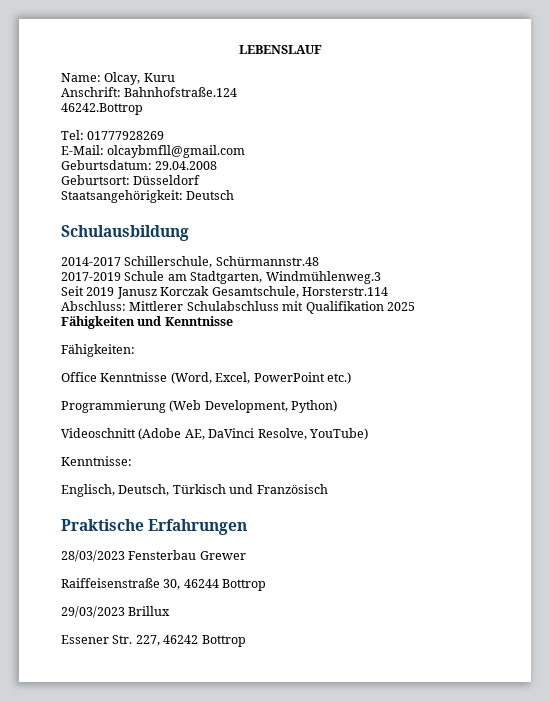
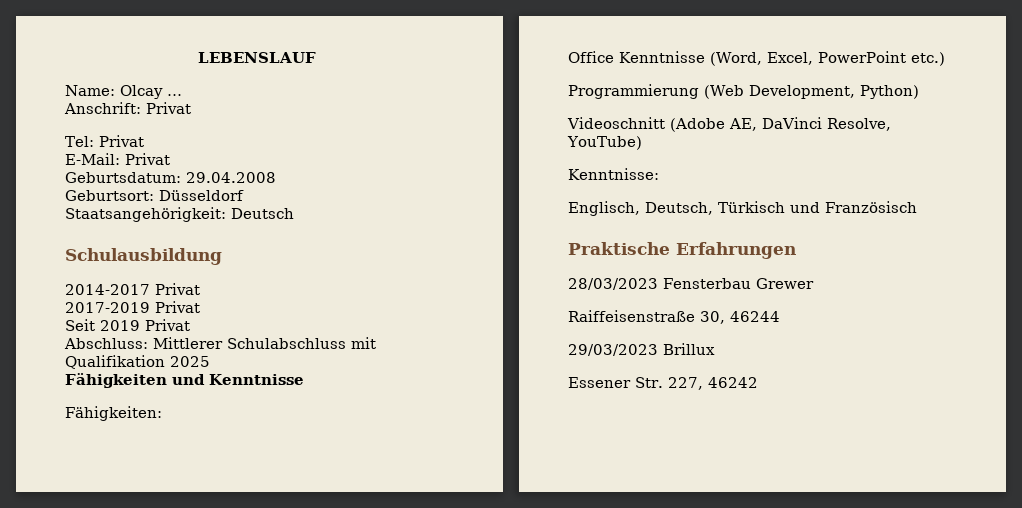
[104,72,175,85] Olcay, Kuru -> [120,85,182,99] Olcay …
[124,87,238,97] [61,103,143,115] Bahnhofstraße.124 // 46242.Bottrop -> [146,102,191,114] Privat
[87,131,165,140] 01777928269 -> [98,135,144,147] Privat
[107,145,246,158] olcaybmfll@gmail.com -> [125,153,170,165] Privat
[124,256,319,268] Schillerschule, Schürmannstr.48 -> [155,283,200,295] Privat
[124,271,381,284] [61,286,388,299] Schule am Stadtgarten, Windmühlenweg.3 // Seit 2019 Janusz Korczak Gesamtschule, Horsterstr.114 -> [155,301,200,313] [65,319,190,331] Privat // Seit 2019 Privat
[222,579,267,591] Bottrop -> (780, 316) none
[201,635,246,647] Bottrop -> (758, 382) none

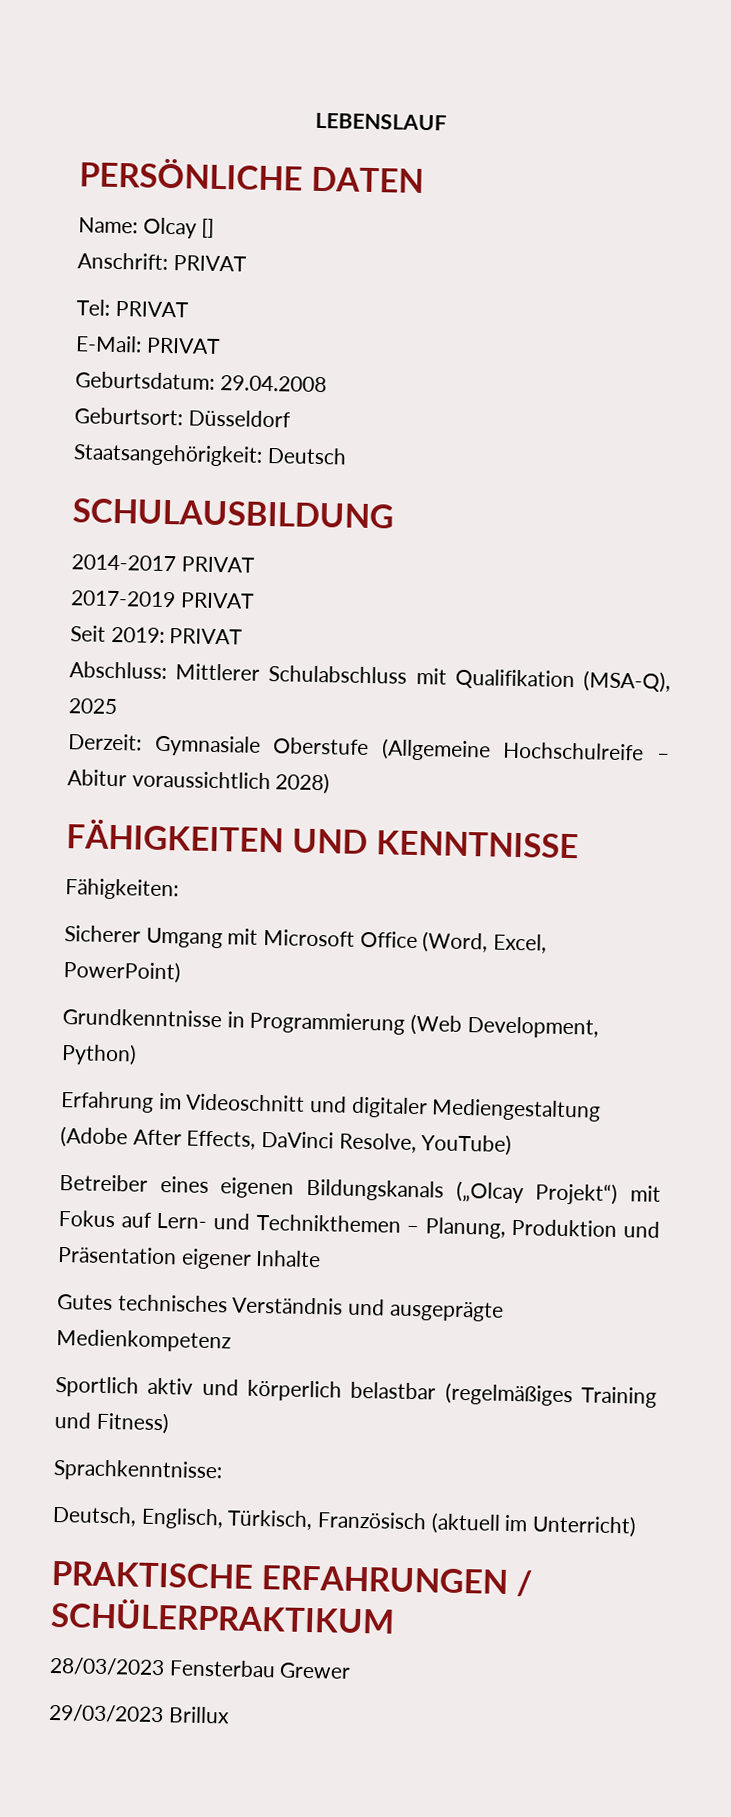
(316, 57) none -> [79,157,424,193] // PERSÖNLICHE DATEN
[167,94,182,96] … -> [201,218,215,238] []
[146,102,191,114] Privat -> [172,255,247,272] PRIVAT
[98,135,144,147] Privat -> [114,300,189,318] PRIVAT
[125,153,170,165] Privat -> [145,337,221,355] PRIVAT
[65,248,222,265] Schulausbildung -> [72,498,394,529] SCHULAUSBILDUNG
[155,283,200,295] Privat -> [180,556,255,573] PRIVAT
[155,301,200,313] Privat -> [179,592,255,609] PRIVAT
[100,319,190,331] 2019 Privat -> [110,626,244,645] 2019: PRIVAT
(165, 362) none -> [583,670,671,693] (MSA-Q),
[65,373,304,388] [65,406,162,421] [568,51,945,66] [568,84,919,99] [567,117,891,132] [567,136,642,150] [568,168,659,180] [568,201,917,216] [568,242,796,259] Fähigkeiten und Kenntnisse // Fähigkeiten: // Office Kenntnisse (Word, Excel, PowerPoint etc.) // Programmierung (Web Development, Python) // Videoschnitt (Adobe AE, DaVinci Resolve, YouTube) // Kenntnisse: // Englisch, Deutsch, Türkisch und Französisch // Praktische Erfahrungen -> [68,733,670,762] [67,769,331,795] [66,819,579,859] [65,878,179,901] [64,925,548,954] [63,960,181,984] [62,1008,599,1039] [61,1043,137,1066] [60,1091,602,1122] [60,1126,513,1156] [59,1174,661,1206] [58,1210,660,1239] [57,1246,322,1270] [57,1293,504,1322] [56,1328,231,1353] [55,1375,657,1408] [54,1411,170,1435] [53,1458,223,1483] [52,1505,638,1538] [51,1560,532,1597] [50,1597,395,1634] Derzeit: Gymnasiale Oberstufe (Allgemeine Hochschulreife – Abitur voraussichtlich 2028) // FÄHIGKEITEN UND KENNTNISSE // Fähigkeiten: // Sicherer Umgang mit Microsoft Office (Word, Excel, PowerPoint) // Grundkenntnisse in Programmierung (Web Development, Python) // Erfahrung im Videoschnitt und digitaler Mediengestaltung (Adobe After Effects, DaVinci Resolve, YouTube) // Betreiber eines eigenen Bildungskanals („Olcay Projekt“) mit Fokus auf Lern- und Technikthemen – Planung, Produktion und Präsentation eigener Inhalte // Gutes technisches Verständnis und ausgeprägte Medienkompetenz // Sportlich aktiv und körperlich belastbar (regelmäßiges Training und Fitness) // Sprachkenntnisse: // Deutsch, Englisch, Türkisch, Französisch (aktuell im Unterricht) // PRAKTISCHE ERFAHRUNGEN / SCHÜLERPRAKTIKUM
[568,310,780,324] // Raiffeisenstraße 30, 46244 -> (352, 1670) none
[568,377,758,390] // Essener Str. 227, 46242 -> (230, 1715) none

